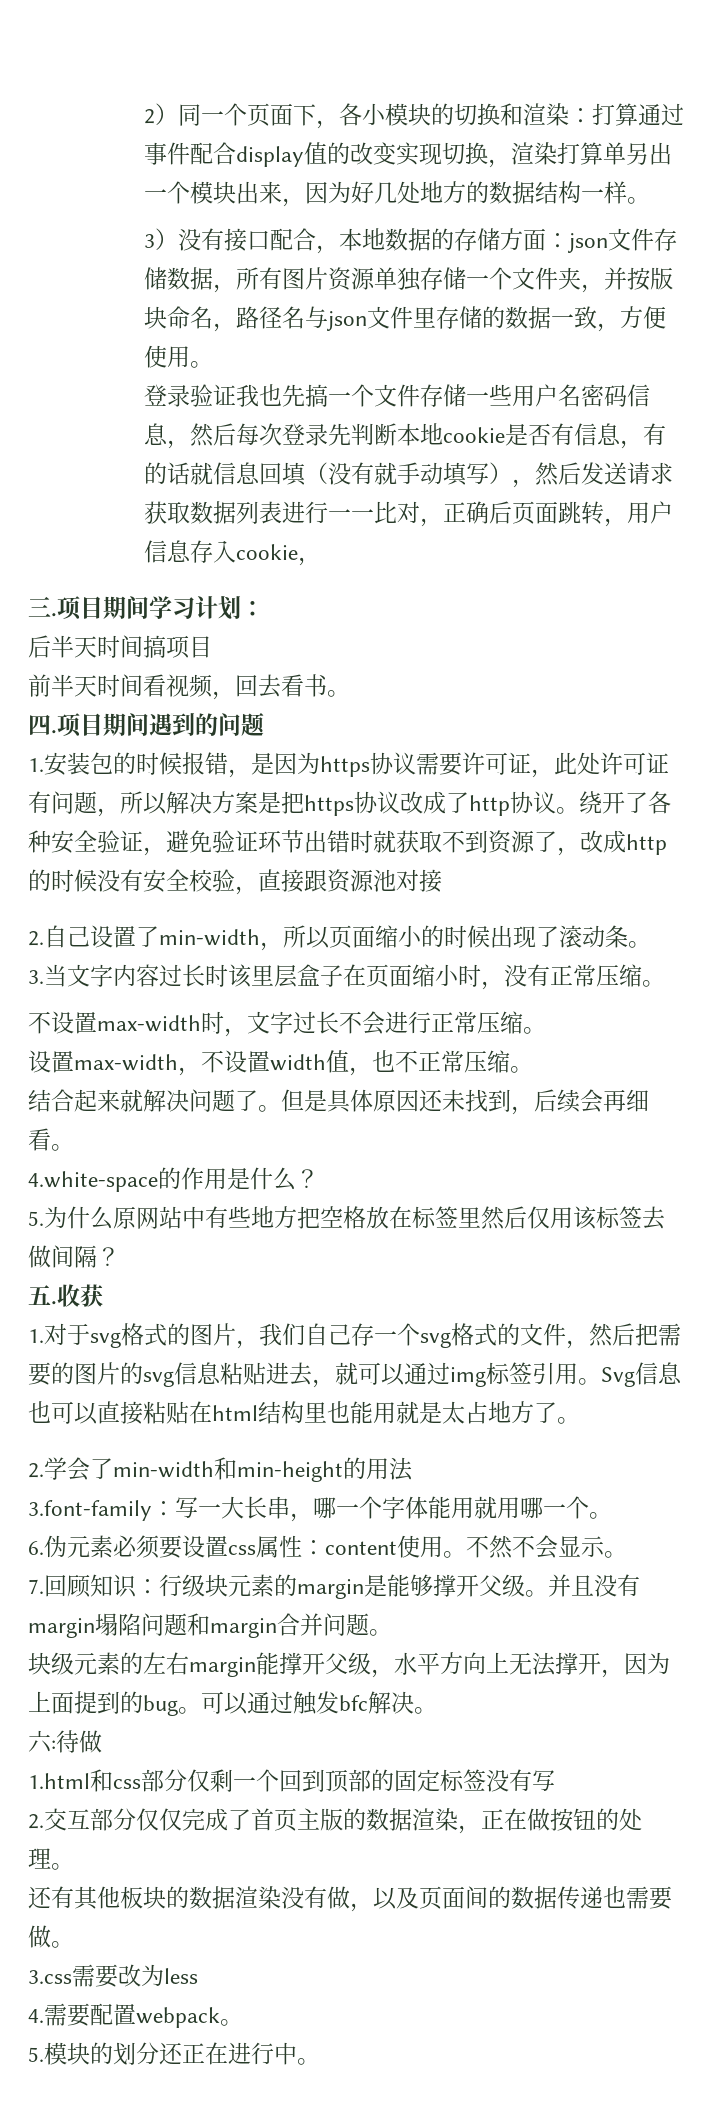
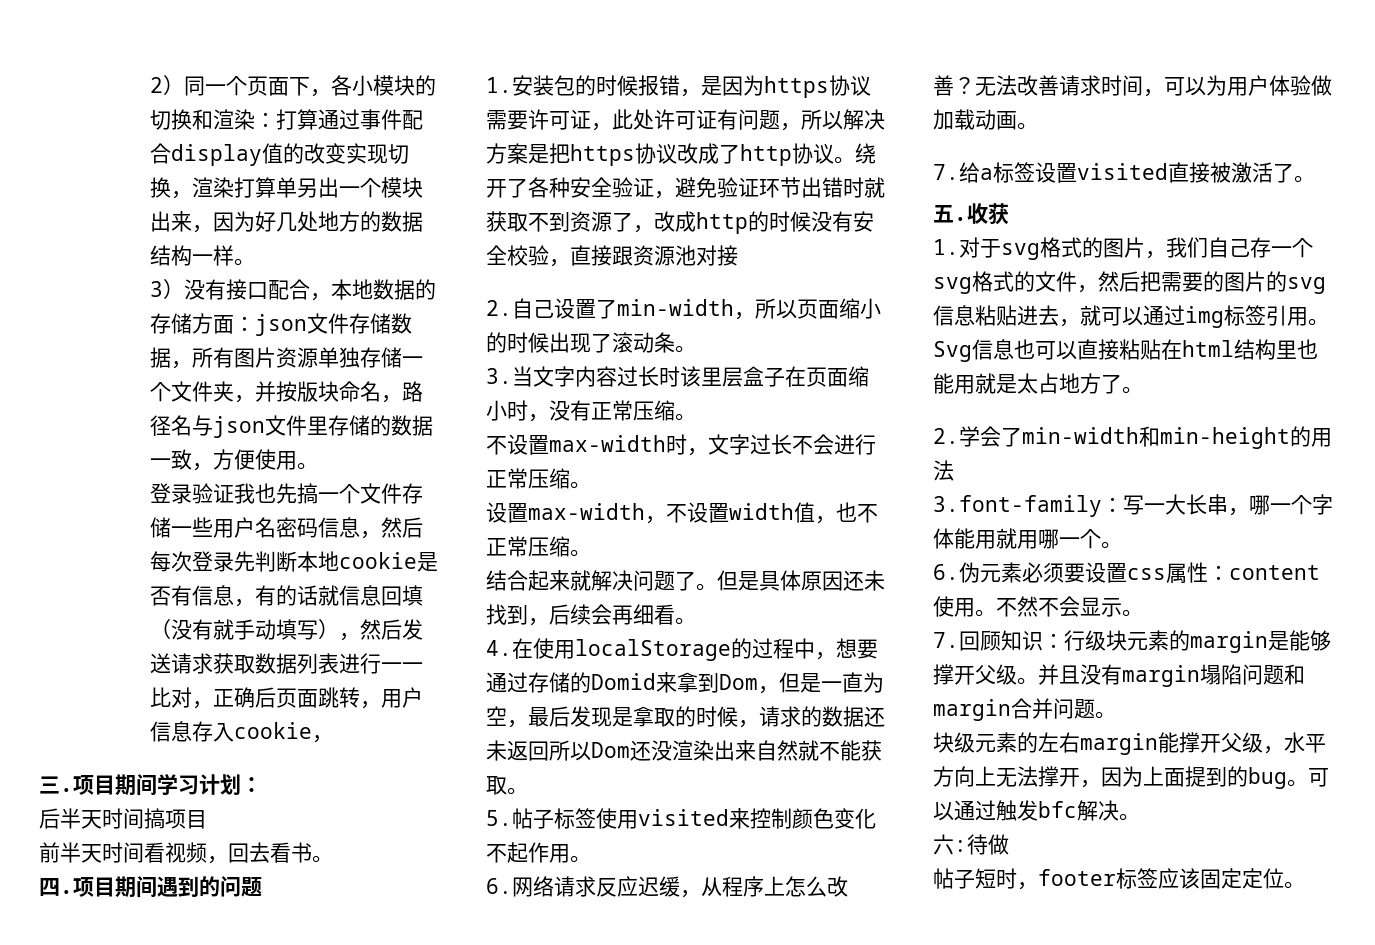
[28,1167,319,1192] [28,1206,665,1230] [28,1245,120,1268] 4.white-space的作用是什么？ // 5.为什么原网站中有些地方把空格放在标签里然后仅用该标签去做间隔？ -> [486,638,878,661] [486,672,884,694] [486,706,885,728] [486,740,882,761] [486,776,528,795] [486,808,876,829] [486,842,591,863] [486,876,848,898] [933,75,1332,97] [933,109,1038,130] [933,162,1315,183] 4.在使用localStorage的过程中，想要通过存储的Domid来拿到Dom，但是一直为空，最后发现是拿取的时候，请求的数据还未返回所以Dom还没渲染出来自然就不能获取。 // 5.帖子标签使用visited来控制颜色变化不起作用。 // 6.网络请求反应迟缓，从程序上怎么改善？无法改善请求时间，可以为用户体验做加载动画。 // 7.给a标签设置visited直接被激活了。
[28,1769,555,1793] [28,1808,642,1834] [28,1848,74,1870] [28,1886,672,1912] [28,1925,74,1948] [28,1964,198,1988] [28,2003,243,2028] [28,2042,297,2065] 1.html和css部分仅剩一个回到顶部的固定标签没有写 // 2.交互部分仅仅完成了首页主版的数据渲染，正在做按钮的处理。 // 还有其他板块的数据渲染没有做，以及页面间的数据传递也需要做。 // 3.css需要改为less // 4.需要配置webpack。 // 5.模块的划分还正在进行中 -> [933,868,1284,890] 帖子短时，footer标签应该固定定位

